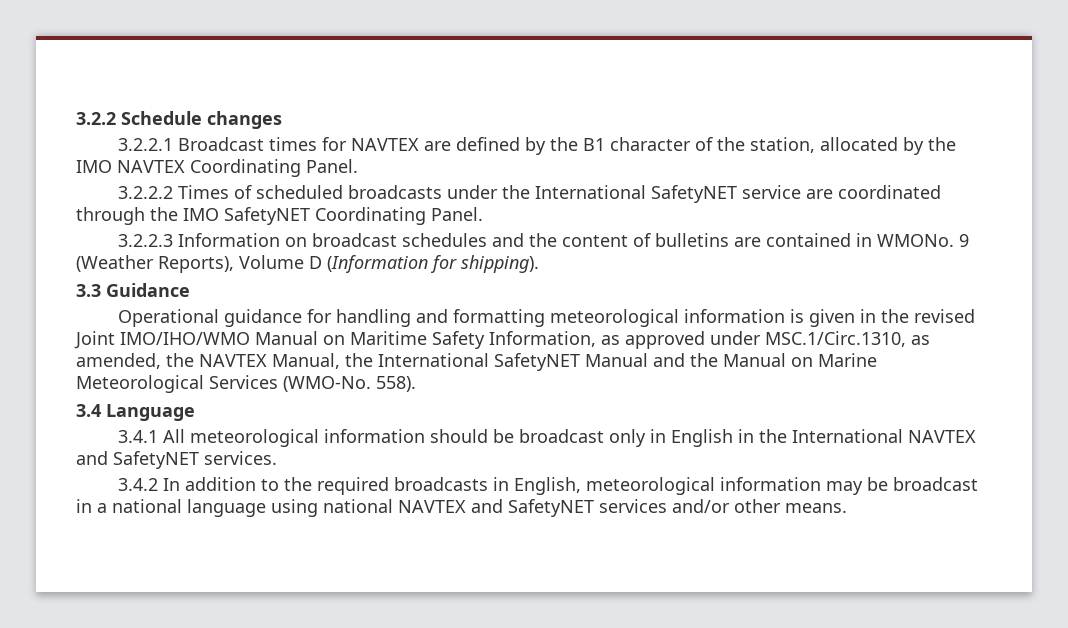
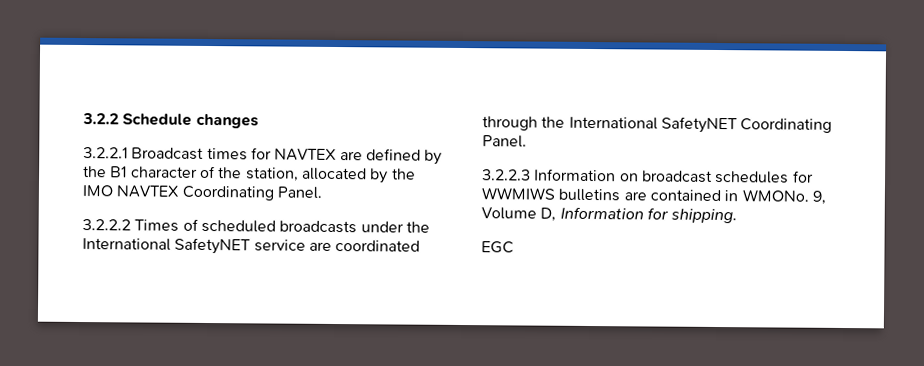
[183,208,219,221] IMO -> [568,116,658,130] International
[492,233,652,247] and the content of -> [792,170,814,183] [481,187,555,200] for WWMIWS
[959,234,970,247] [76,255,539,273] [76,283,190,297] [118,309,976,327] [74,331,930,349] [76,353,877,371] [76,375,416,393] [76,404,195,421] [118,429,977,447] [76,451,277,469] [118,477,979,495] [76,499,847,517] 9 (Weather Reports), Volume D (Information for shipping). // 3.3 Guidance // Operational guidance for handling and formatting meteorological information is given in the revised Joint IMO/IHO/WMO Manual on Maritime Safety Information, as approved under MSC.1/Circ.1310, as amended, the NAVTEX Manual, the International SafetyNET Manual and the Manual on Marine Meteorological Services (WMO-No. 558). // 3.4 Language // 3.4.1 All meteorological information should be broadcast only in English in the International NAVTEX and SafetyNET services. // 3.4.2 In addition to the required broadcasts in English, meteorological information may be broadcast in a national language using national NAVTEX and SafetyNET services and/or other means. -> [811,190,826,205] [481,206,738,224] [481,241,514,254] 9, Volume D, Information for shipping. // EGC

